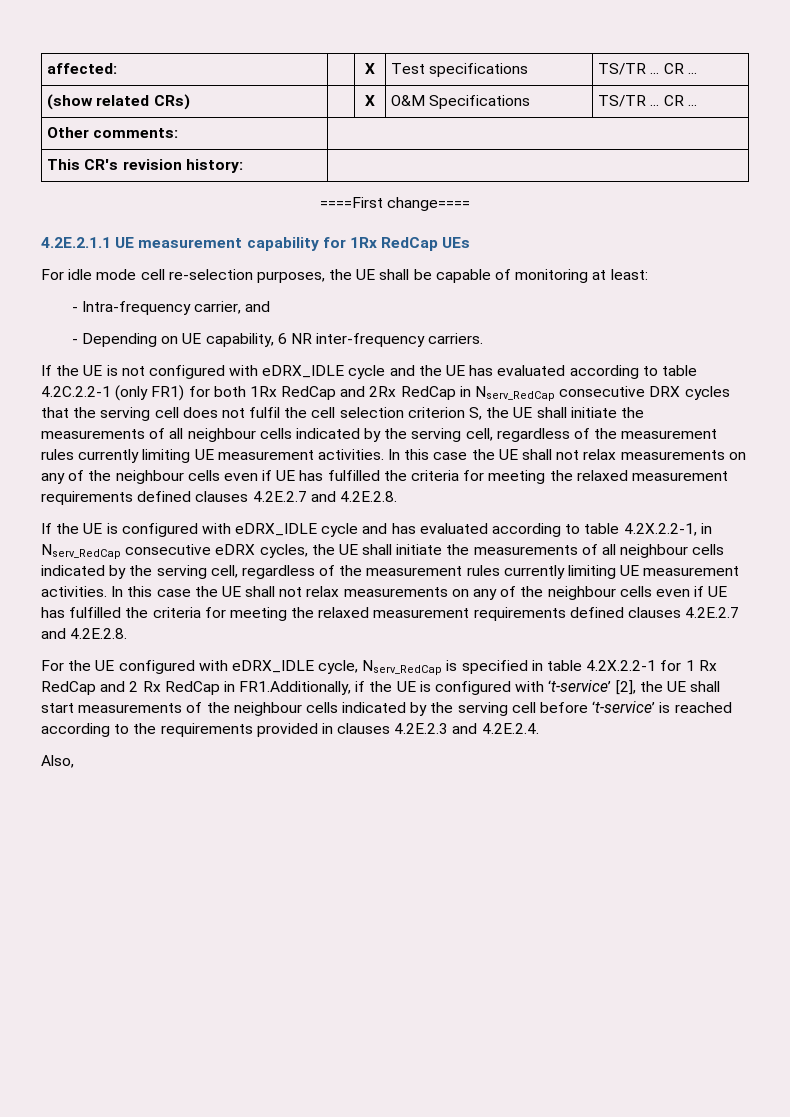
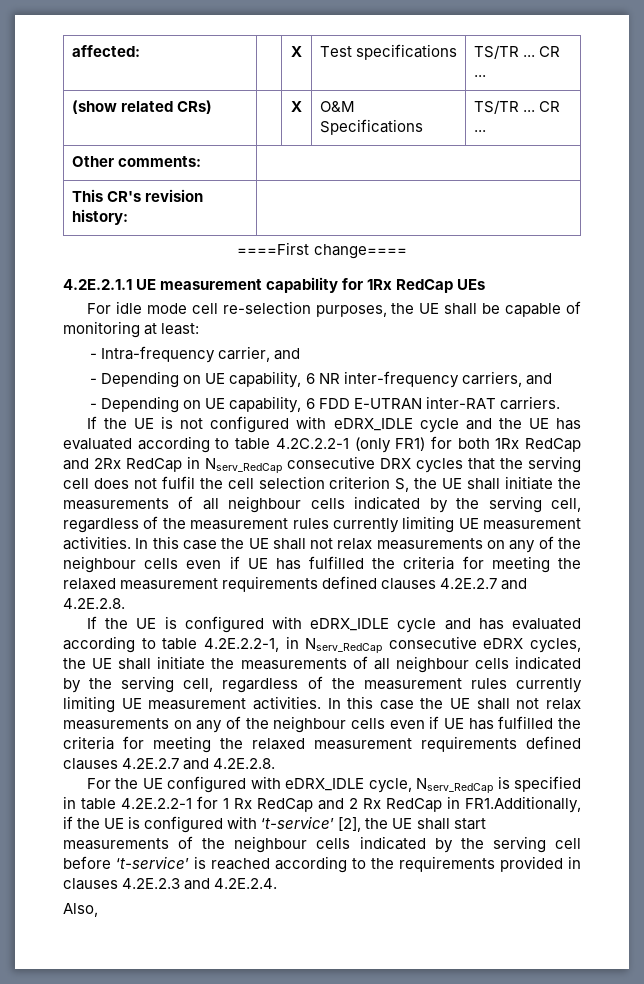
(426, 340) none -> [461,371,552,387] [90,396,496,413] carriers, and // - Depending on UE capability, 6 FDD E-UTRAN inter-RAT
[623,523,697,536] 4.2X.2.2-1, -> [203,638,279,652] 4.2E.2.2-1,
[586,660,657,671] 4.2X.2.2-1 -> [121,798,192,809] 4.2E.2.2-1

